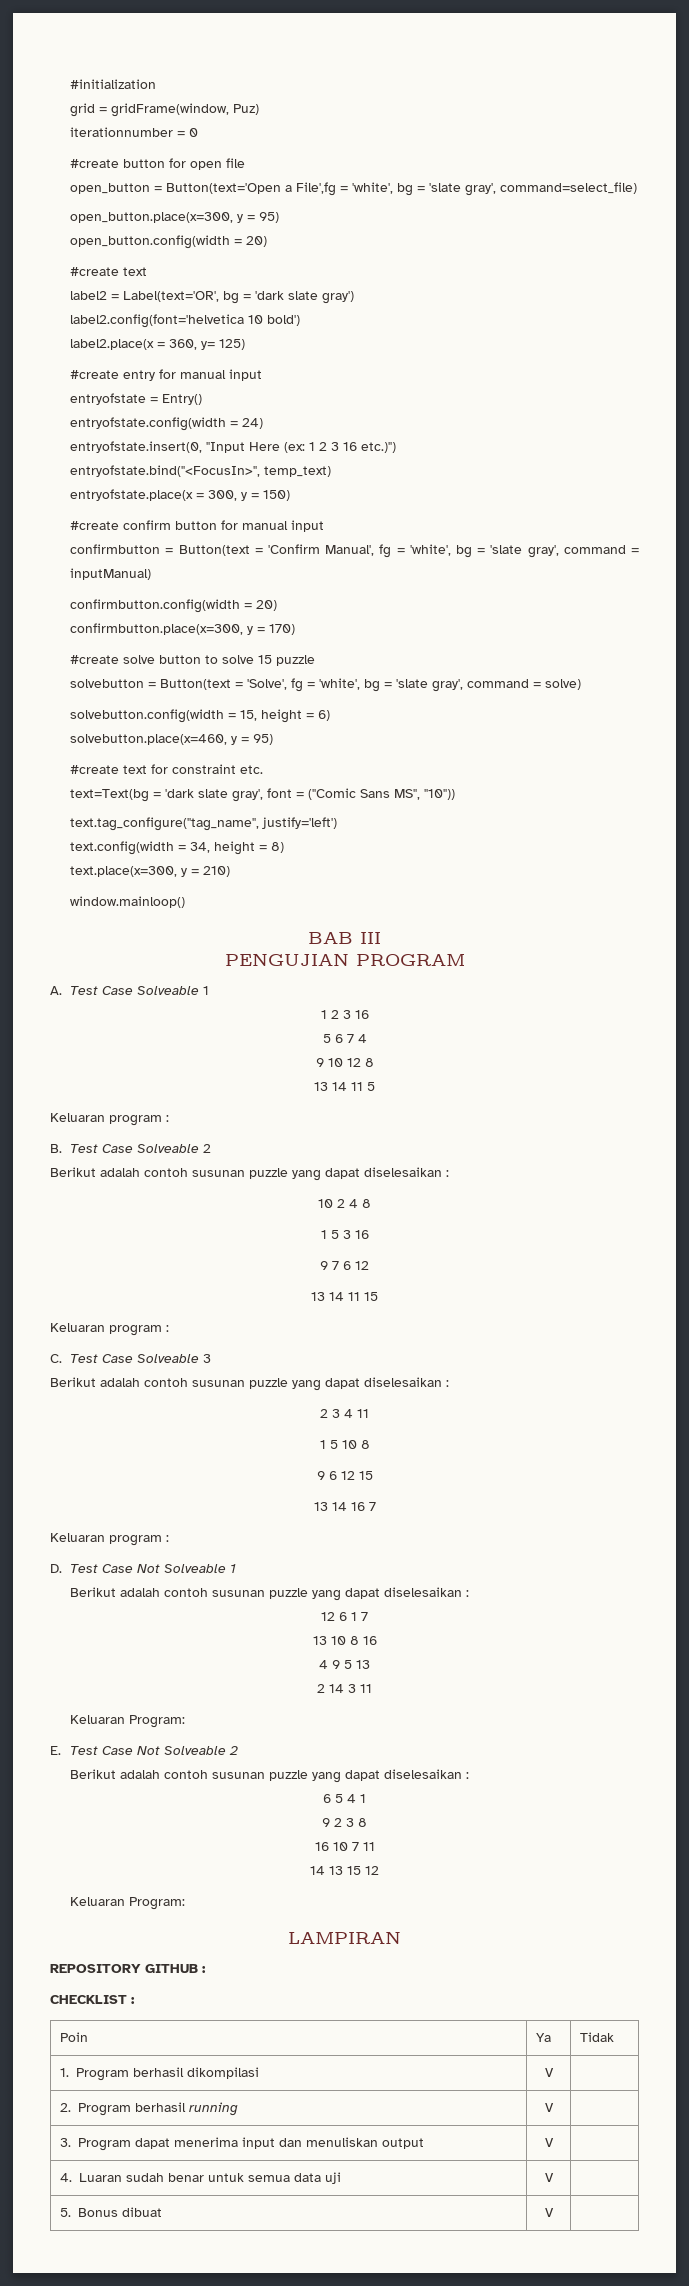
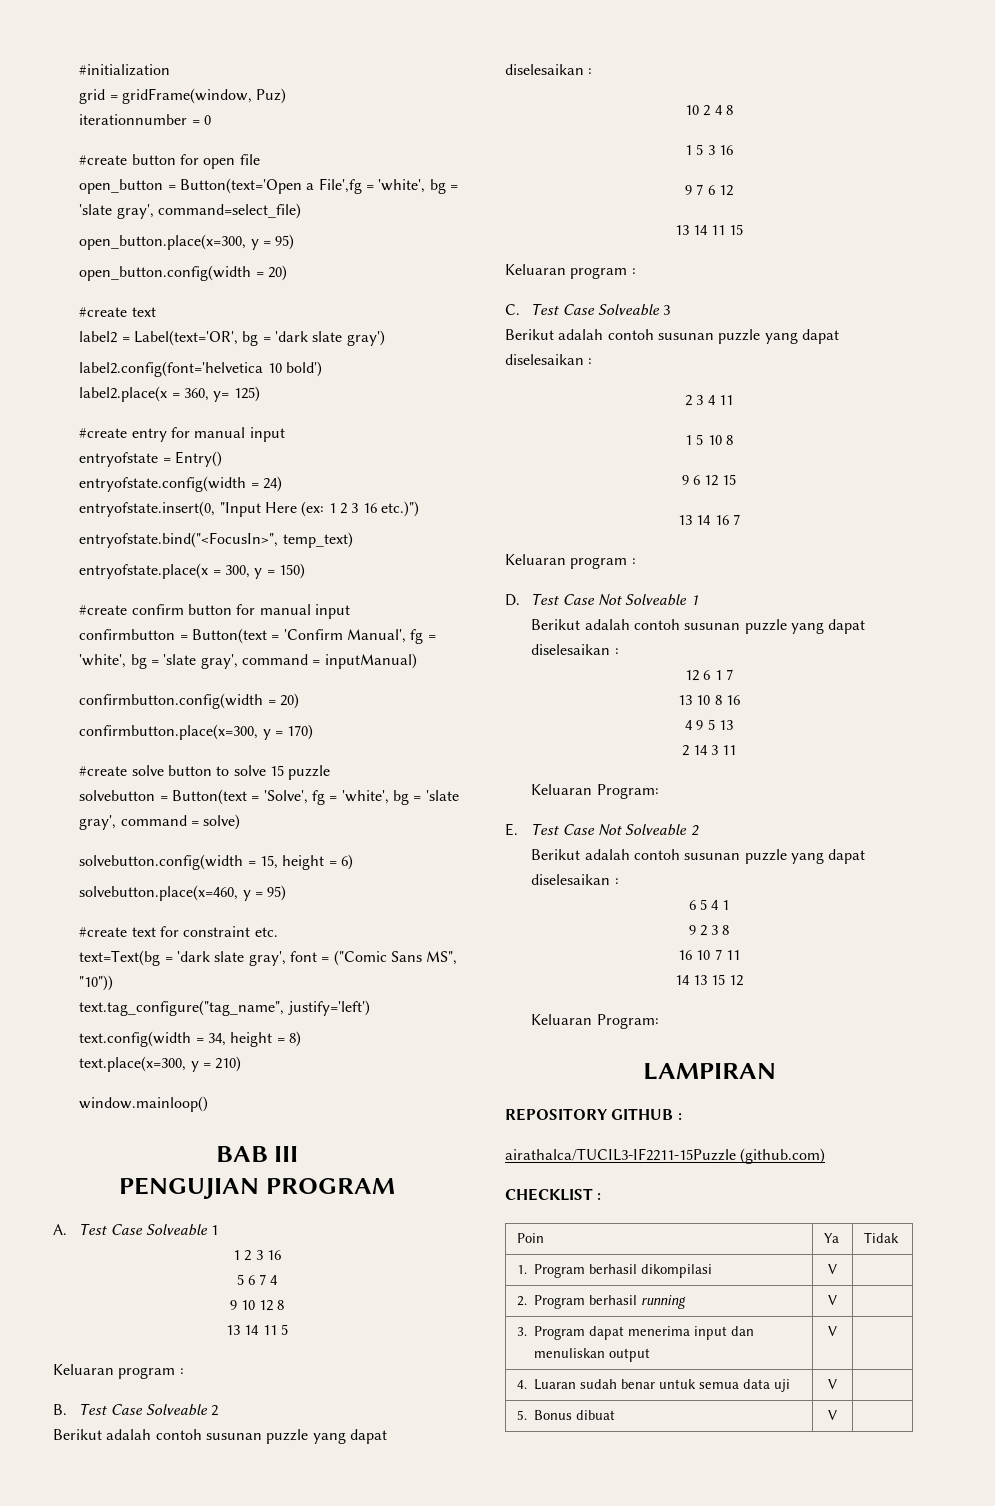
(206, 1969) none -> [505,1148,826,1164] // airathalca/TUCIL3-IF2211-15Puzzle (github.com)

